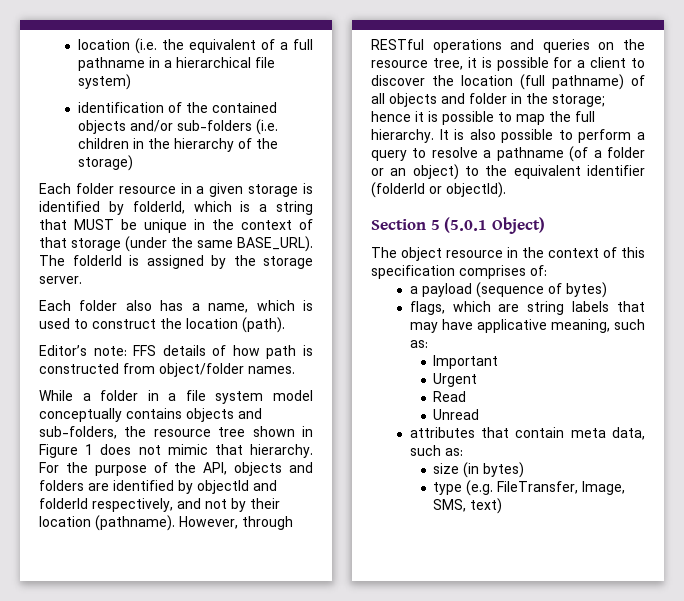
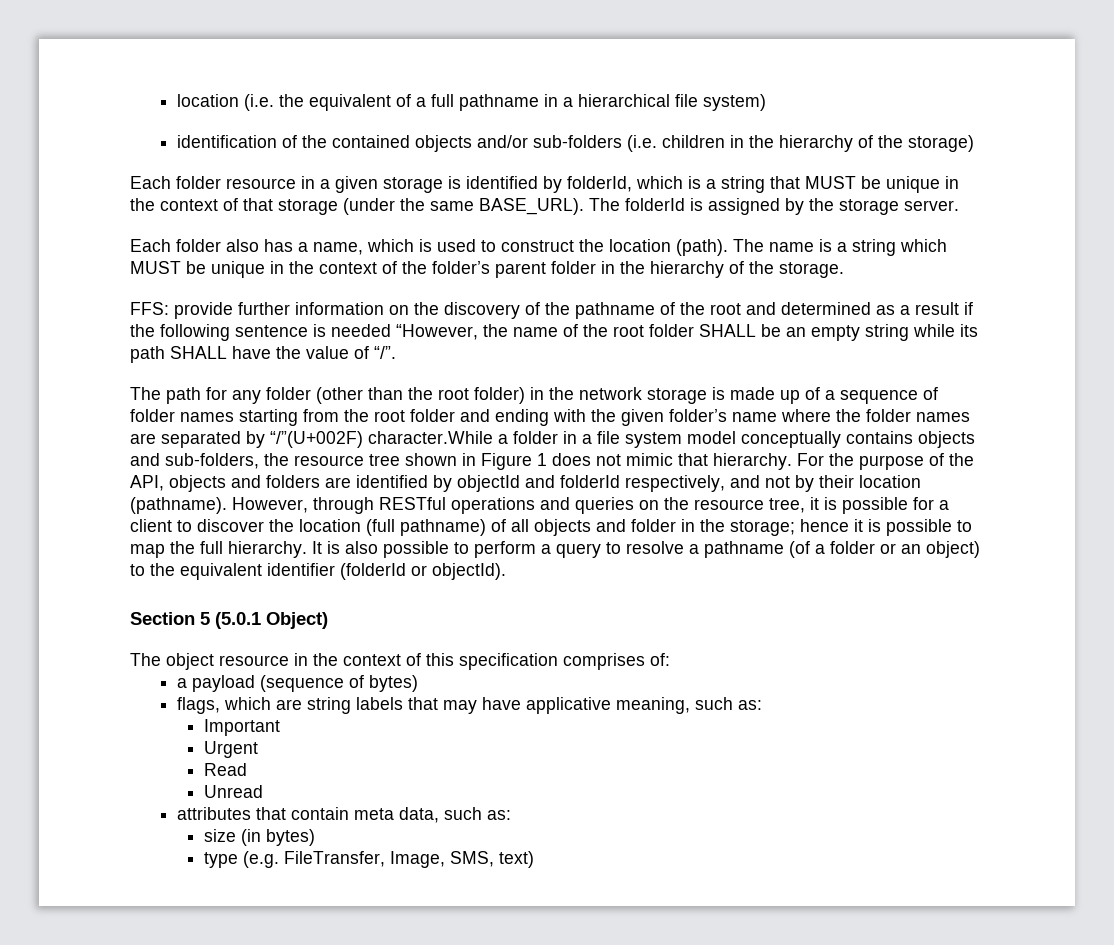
[39,345,313,359] [39,363,295,377] [39,390,73,401] // Editor’s note: FFS details of how path is constructed from object/folder names. // While -> [733,239,947,256] [130,261,844,278] [130,302,973,319] [130,324,978,341] [130,346,396,363] [130,387,938,404] [130,409,970,426] [130,431,493,448] The name is a string which MUST be unique in the context of the folder’s parent folder in the hierarchy of the storage. // FFS: provide further information on the discovery of the pathname of the root and determined as a result if the following sentence is needed “However, the name of the root folder SHALL be an empty string while its path SHALL have the value of “/”. // The path for any folder (other than the root folder) in the network storage is made up of a sequence of folder names starting from the root folder and ending with the given folder’s name where the folder names are separated by “/”(U+002F) character.While

